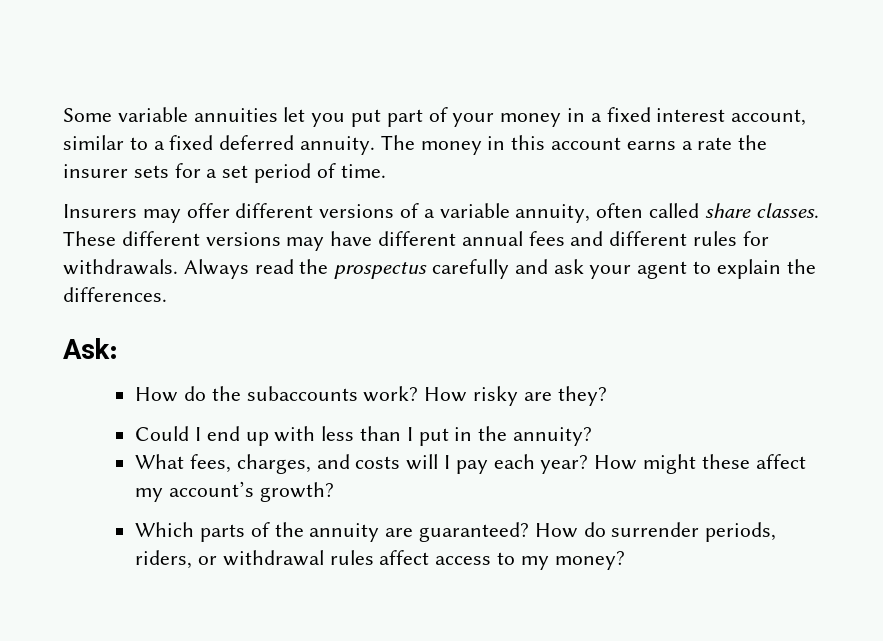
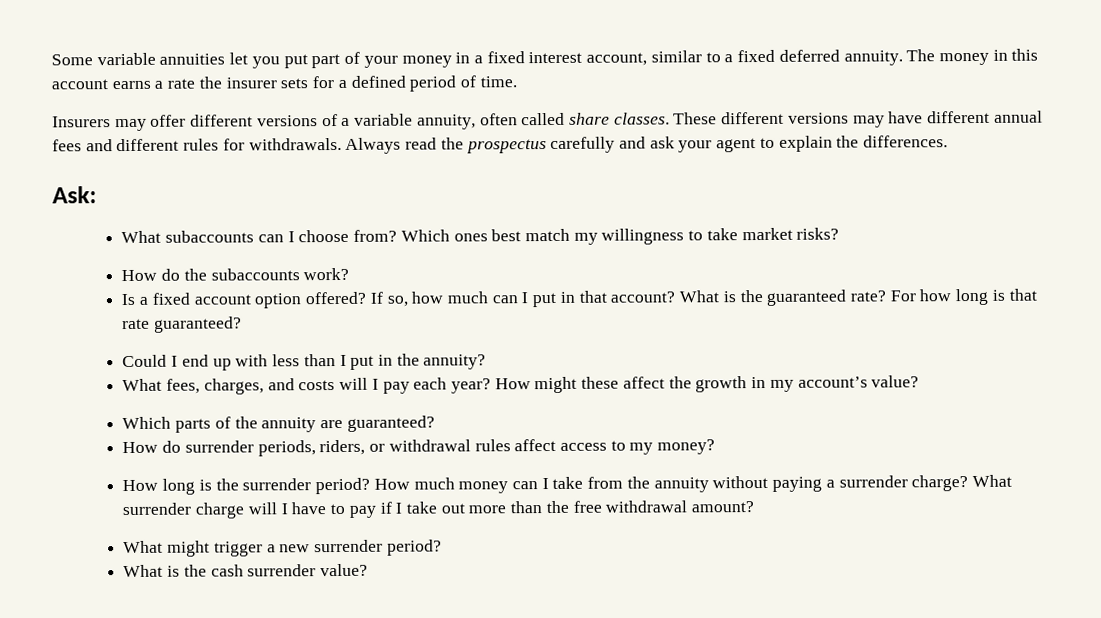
[222,165,249,178] set -> [350,75,406,88] defined
(118, 348) none -> [121,227,840,245] // What subaccounts can I choose from? Which ones best match my willingness to take market risks?
[424,386,607,406] How risky are they? -> [121,288,1037,309] [122,316,243,333] // Is a fixed account option offered? If so, how much can I put in that account? What is the guaranteed rate? For how long is that rate guaranteed?
(806, 461) none -> [668,376,767,393] the growth in
[259,482,334,502] growth? -> [871,375,920,388] value?
(530, 532) none -> (435, 423) //
(625, 560) none -> [122,474,1012,495] [122,500,755,519] [123,539,442,557] [123,563,369,578] // How long is the surrender period? How much money can I take from the annuity without paying a surrender charge? What surrender charge will I have to pay if I take out more than the free withdrawal amount? // What might trigger a new surrender period? // What is the cash surrender value?

